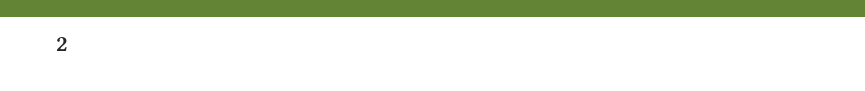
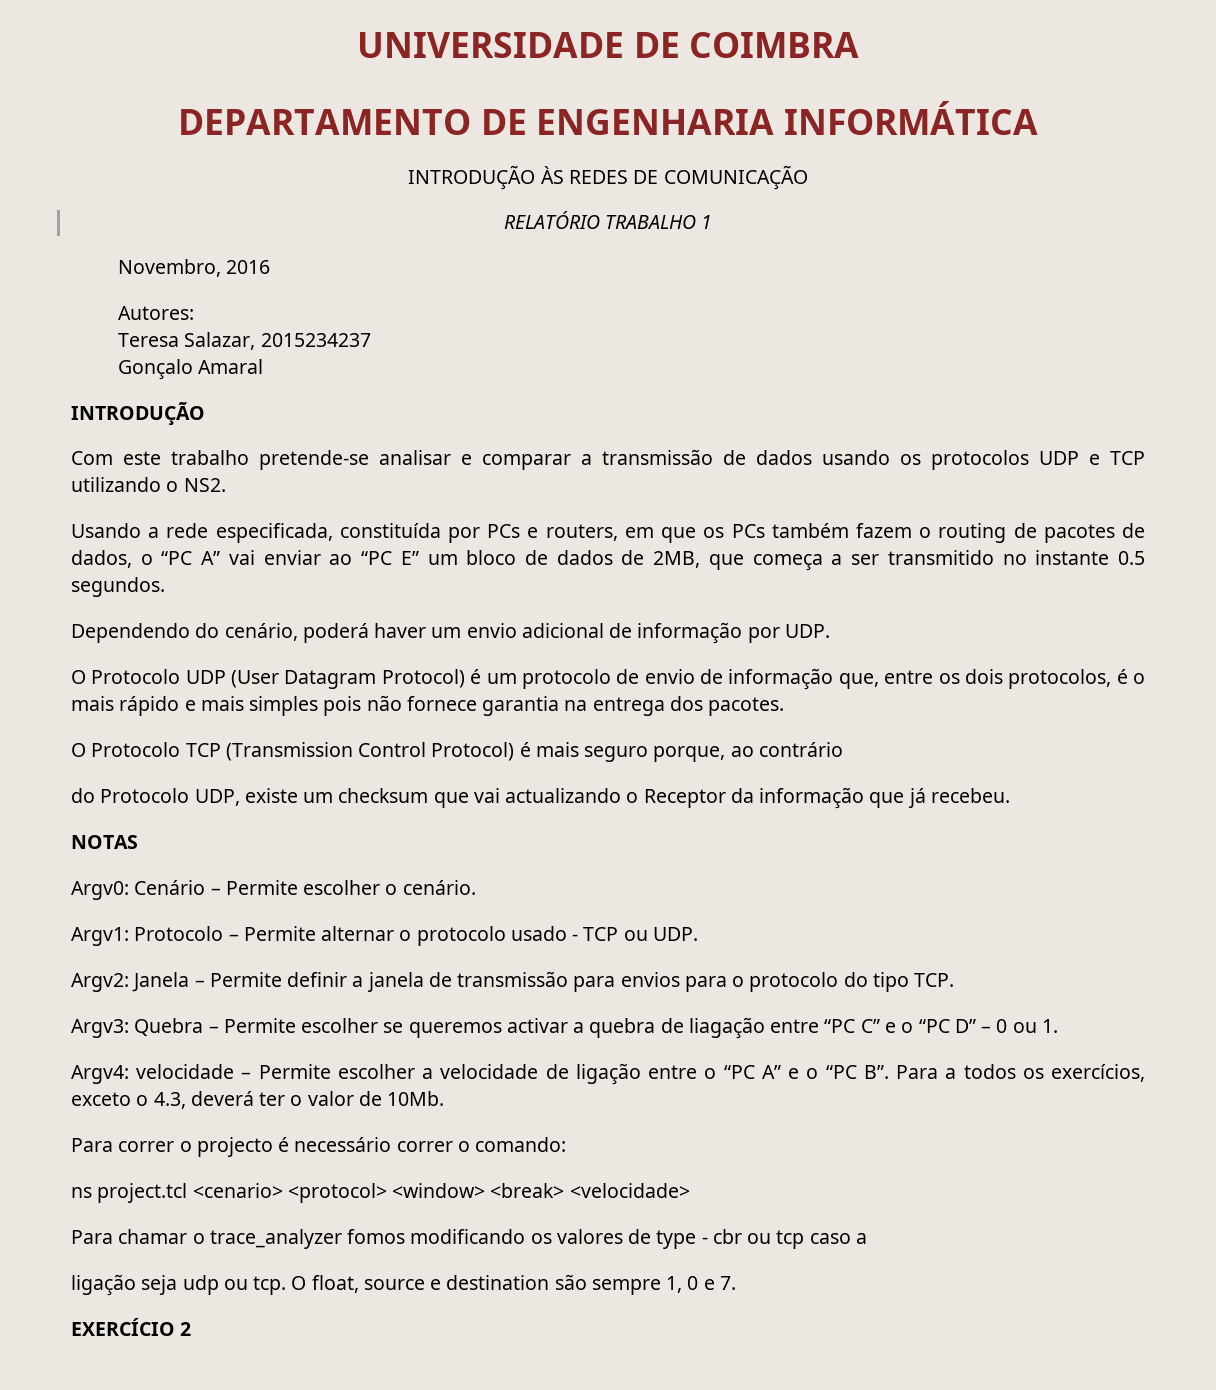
(56, 44) none -> [356,32,860,58] [178,101,1038,135] [408,165,808,190] [503,211,713,229] [118,259,271,277] [118,306,195,320] [118,332,371,350] [118,359,264,380] [71,402,205,425] [71,449,1145,470] [71,477,226,492] [71,523,1145,543] [71,550,1146,571] [71,577,165,597] [71,622,830,644] [71,668,1145,690] [71,695,785,716] [71,742,843,762] [71,787,1010,809] [71,835,138,849] [71,880,476,900] [71,926,698,946] [71,971,955,992] [71,1017,1058,1039] [71,1063,1145,1085] [71,1091,445,1109] [71,1137,567,1157] [71,1183,690,1203] [71,1229,867,1249] [71,1274,736,1296] [71,1318,175,1336] UNIVERSIDADE DE COIMBRA // DEPARTAMENTO DE ENGENHARIA INFORMÁTICA // INTRODUÇÃO ÀS REDES DE COMUNICAÇÃO // RELATÓRIO TRABALHO 1 // Novembro, 2016 // Autores: // Teresa Salazar, 2015234237 // Gonçalo Amaral // INTRODUÇÃO // Com este trabalho pretende-se analisar e comparar a transmissão de dados usando os protocolos UDP e TCP utilizando o NS2. // Usando a rede especificada, constituída por PCs e routers, em que os PCs também fazem o routing de pacotes de dados, o “PC A” vai enviar ao “PC E” um bloco de dados de 2MB, que começa a ser transmitido no instante 0.5 segundos. // Dependendo do cenário, poderá haver um envio adicional de informação por UDP. // O Protocolo UDP (User Datagram Protocol) é um protocolo de envio de informação que, entre os dois protocolos, é o mais rápido e mais simples pois não fornece garantia na entrega dos pacotes. // O Protocolo TCP (Transmission Control Protocol) é mais seguro porque, ao contrário // do Protocolo UDP, existe um checksum que vai actualizando o Receptor da informação que já recebeu. // NOTAS // Argv0: Cenário – Permite escolher o cenário. // Argv1: Protocolo – Permite alternar o protocolo usado - TCP ou UDP. // Argv2: Janela – Permite definir a janela de transmissão para envios para o protocolo do tipo TCP. // Argv3: Quebra – Permite escolher se queremos activar a quebra de liagação entre “PC C” e o “PC D” – 0 ou 1. // Argv4: velocidade – Permite escolher a velocidade de ligação entre o “PC A” e o “PC B”. Para a todos os exercícios, exceto o 4.3, deverá ter o valor de 10Mb. // Para correr o projecto é necessário correr o comando: // ns project.tcl <cenario> <protocol> <window> <break> <velocidade> // Para chamar o trace_analyzer fomos modificando os valores de type - cbr ou tcp caso a // ligação seja udp ou tcp. O float, source e destination são sempre 1, 0 e 7. // EXERCÍCIO

